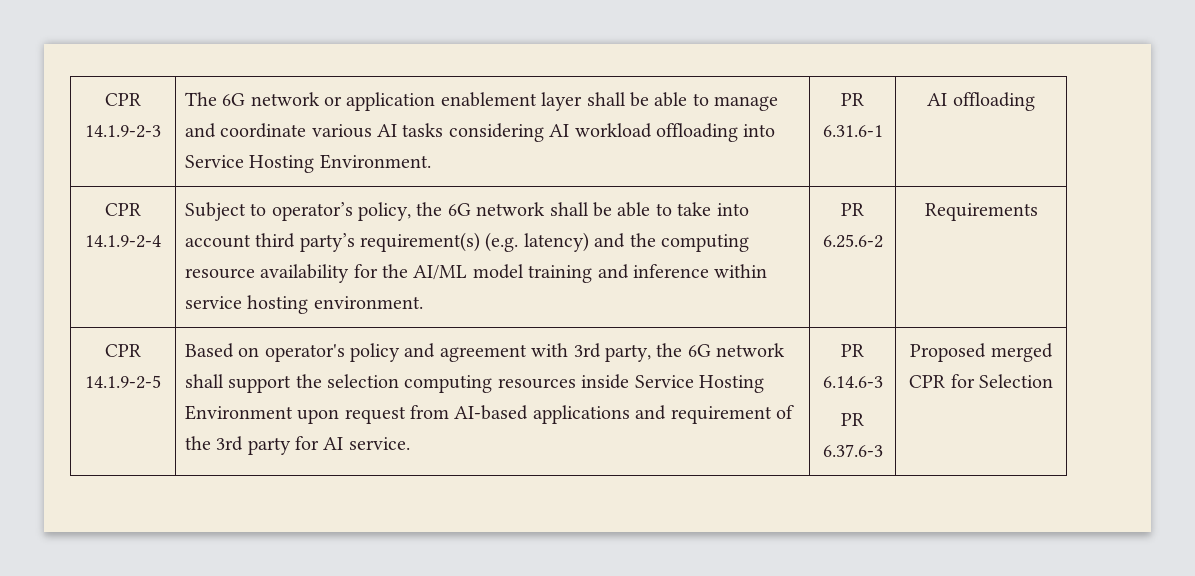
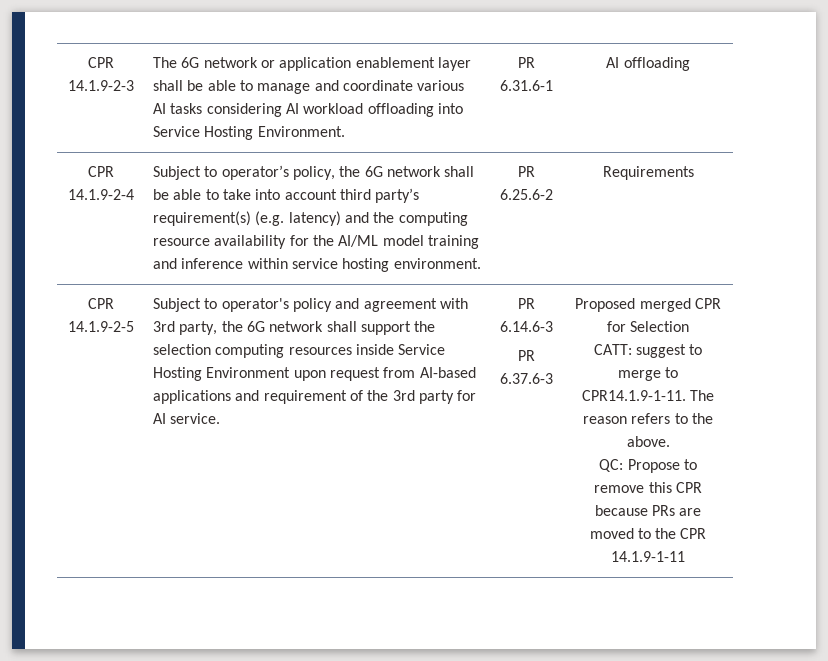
[184,343,260,358] Based on -> [153,298,218,312] Subject to
(1053, 381) none -> [593,344,703,358] [617,367,679,381] [581,390,715,401] [583,413,713,424] [626,436,670,447] [599,459,697,473] [594,482,702,493] [594,505,702,516] [589,528,707,539] [611,551,685,562] // CATT: suggest to merge to CPR14.1.9-1-11. The reason refers to the above. // QC: Propose to remove this CPR because PRs are moved to the CPR 14.1.9-1-11

